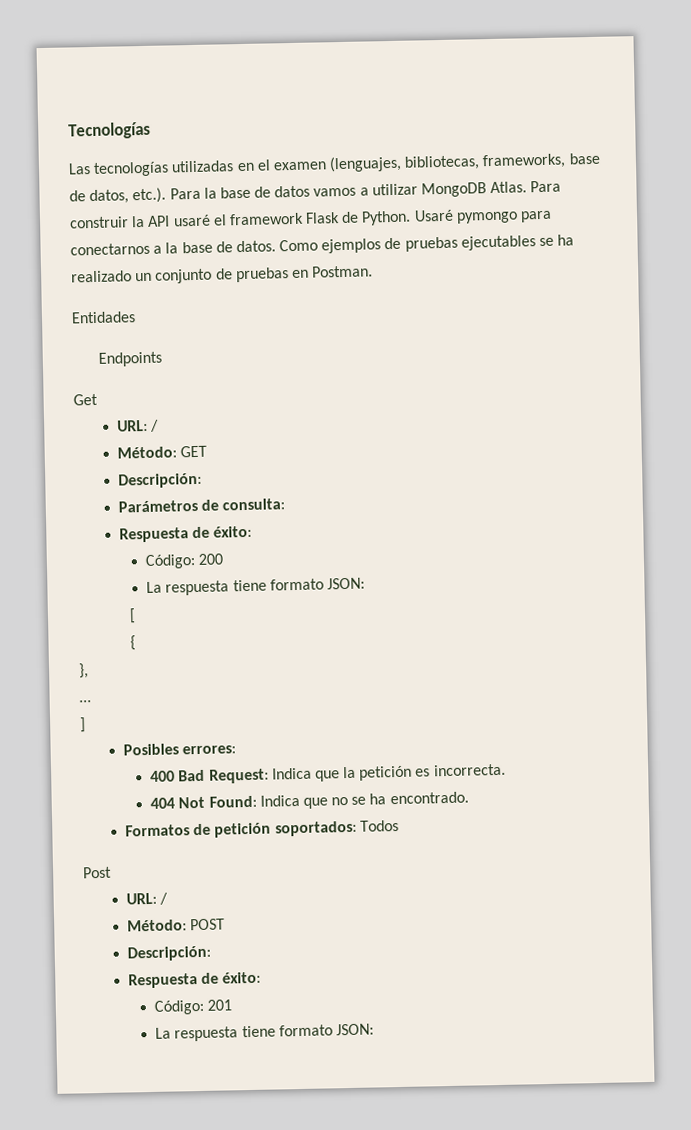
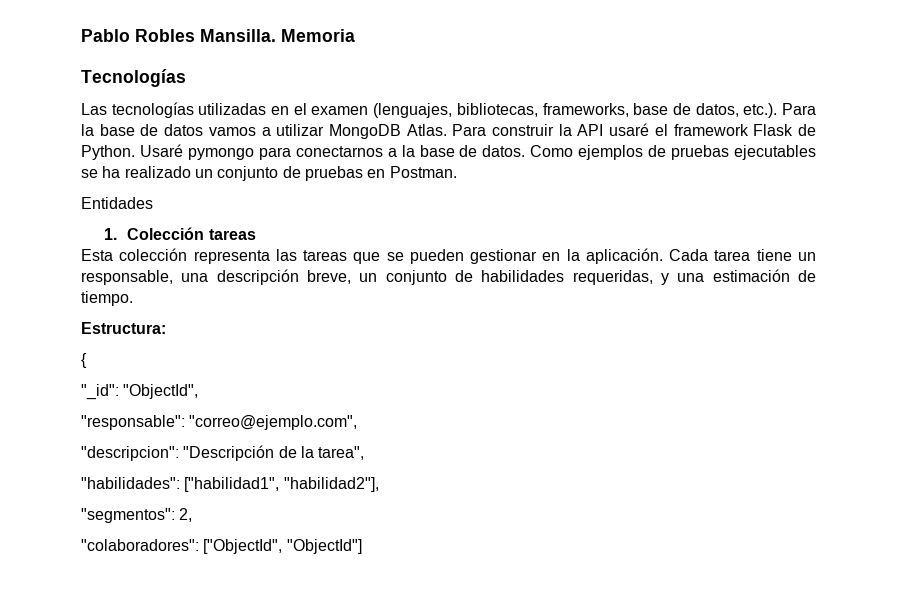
(68, 130) none -> [81,29,355,42] Pablo Robles Mansilla. Memoria //
[98,351,163,367] [73,393,98,406] [117,419,160,432] [117,445,208,459] [118,472,203,489] [118,498,286,513] [119,525,253,543] [145,553,224,570] [146,577,365,596] [129,608,137,624] [130,635,137,651] [78,663,89,679] [79,700,91,703] [80,717,86,733] [123,743,237,756] [150,763,506,784] [150,791,469,809] [125,819,399,838] [83,866,112,879] [126,892,169,905] [127,918,226,932] [127,945,212,962] [128,971,262,989] [154,999,233,1015] [155,1023,374,1042] Endpoints // Get // URL: / // Método: GET // Descripción: // Parámetros de consulta: // Respuesta de éxito: // Código: 200 // La respuesta tiene formato JSON: // [ // { // }, // … // ] // Posibles errores: // 400 Bad Request: Indica que la petición es incorrecta. // 404 Not Found: Indica que no se ha encontrado. // Formatos de petición soportados: Todos // Post // URL: / // Método: POST // Descripción: // Respuesta de éxito: // Código: 201 // La respuesta tiene formato JSON: -> [104,227,256,240] [81,248,816,264] [81,269,816,285] [81,291,133,306] [81,322,166,334] [81,353,87,368] [81,384,199,400] [81,415,358,430] [81,445,365,461] [81,477,379,492] [81,508,193,523] [81,539,362,554] 1. Colección tareas // Esta colección representa las tareas que se pueden gestionar en la aplicación. Cada tarea tiene un responsable, una descripción breve, un conjunto de habilidades requeridas, y una estimación de tiempo. // Estructura: // { // "_id": "ObjectId", // "responsable": "correo@ejemplo.com", // "descripcion": "Descripción de la tarea", // "habilidades": ["habilidad1", "habilidad2"], // "segmentos": 2, // "colaboradores": ["ObjectId", "ObjectId"]

